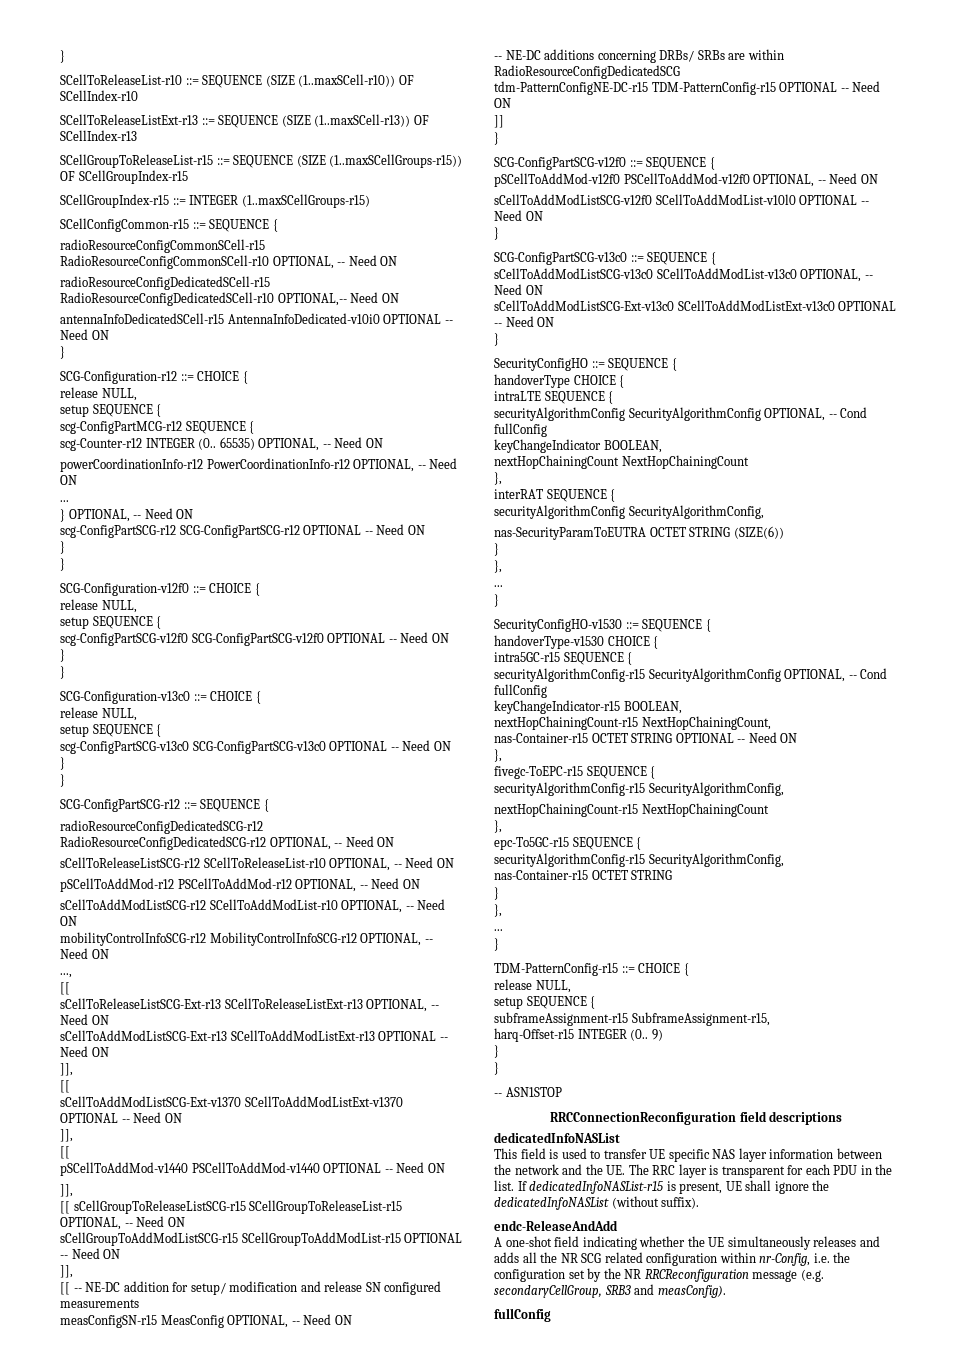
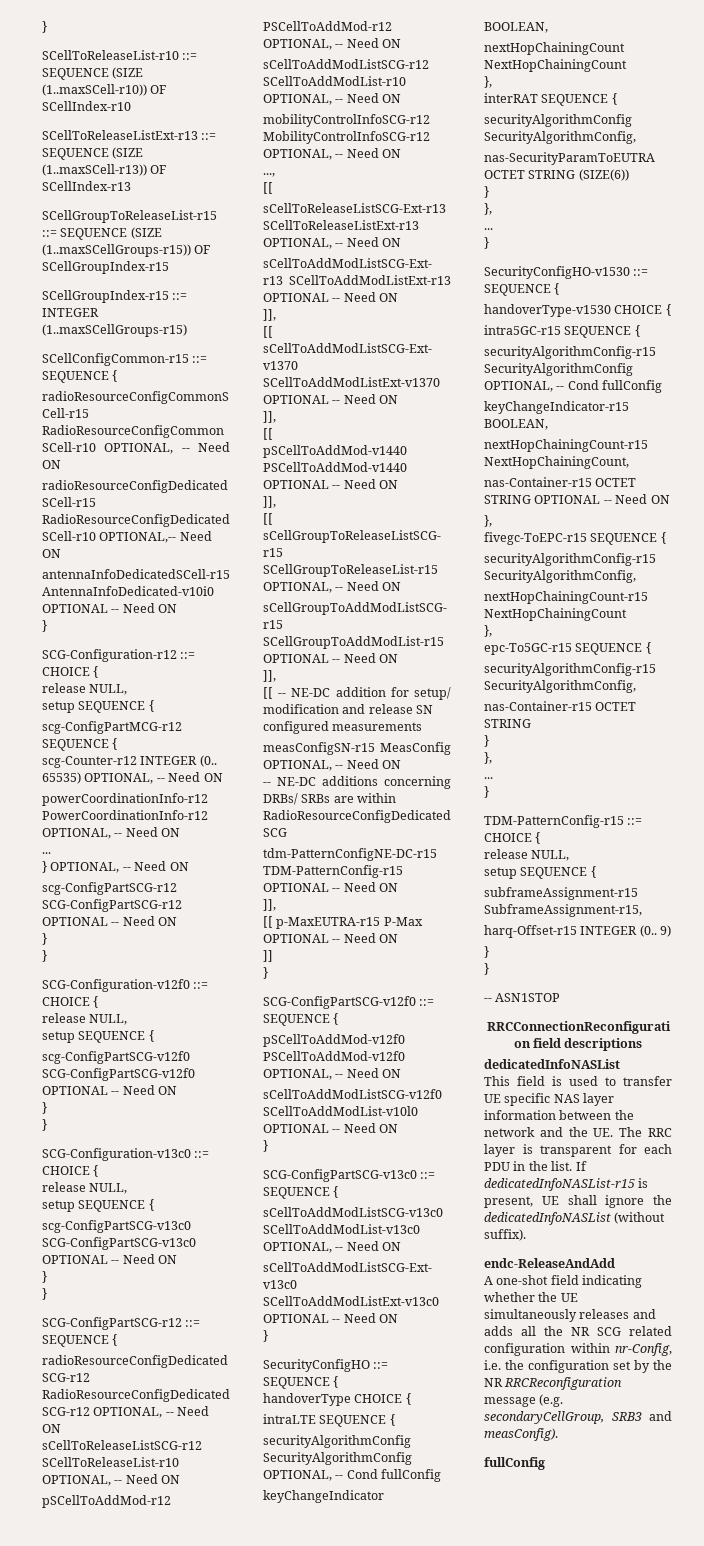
(511, 103) none -> [263,899,276,911] [263,916,423,929] [263,933,399,943] // ]], // [[ p-MaxEUTRA-r15 P-Max OPTIONAL -- Need ON

